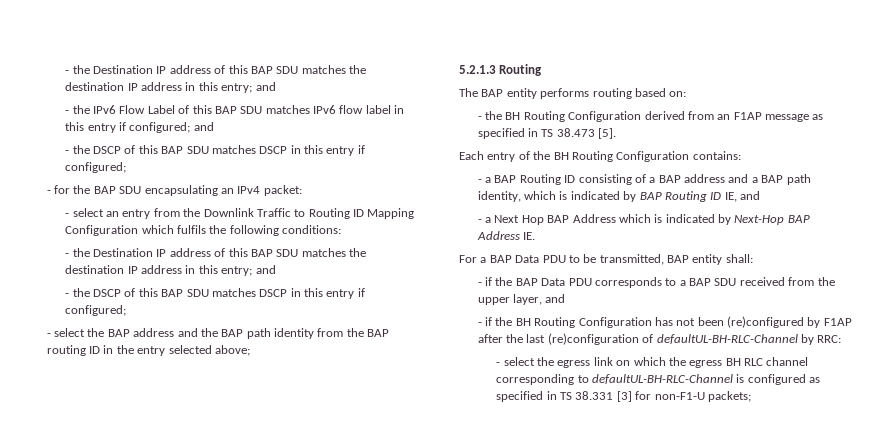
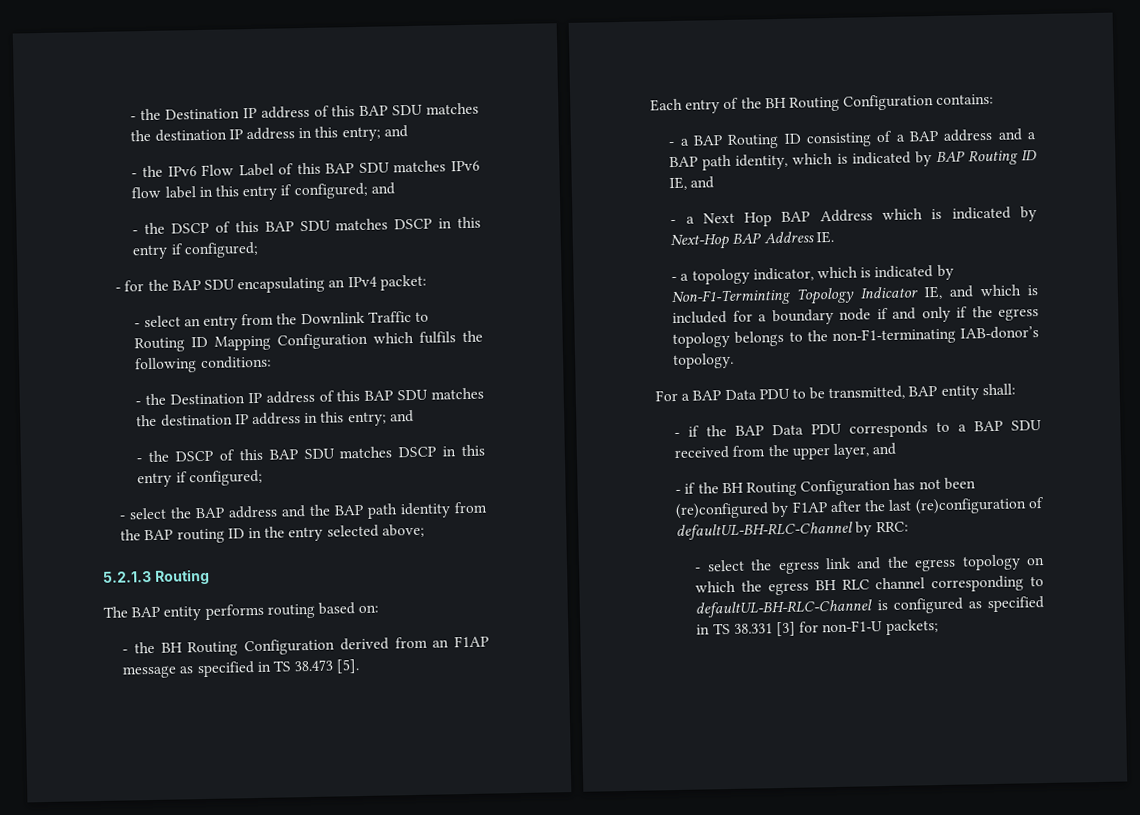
(536, 236) none -> [671,264,954,285] [671,284,1038,307] [672,305,1039,326] [672,326,1039,349] [673,352,735,370] // - a topology indicator, which is indicated by Non-F1-Terminting Topology Indicator IE, and which is included for a boundary node if and only if the egress topology belongs to the non-F1-terminating IAB-donor’s topology.
(613, 361) none -> [856,554,1021,572] and the egress topology

